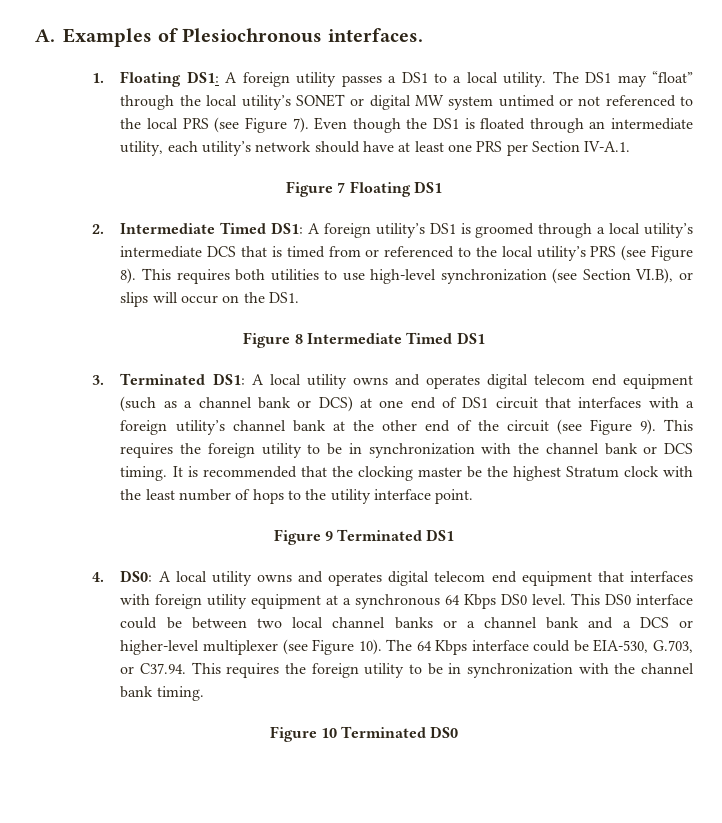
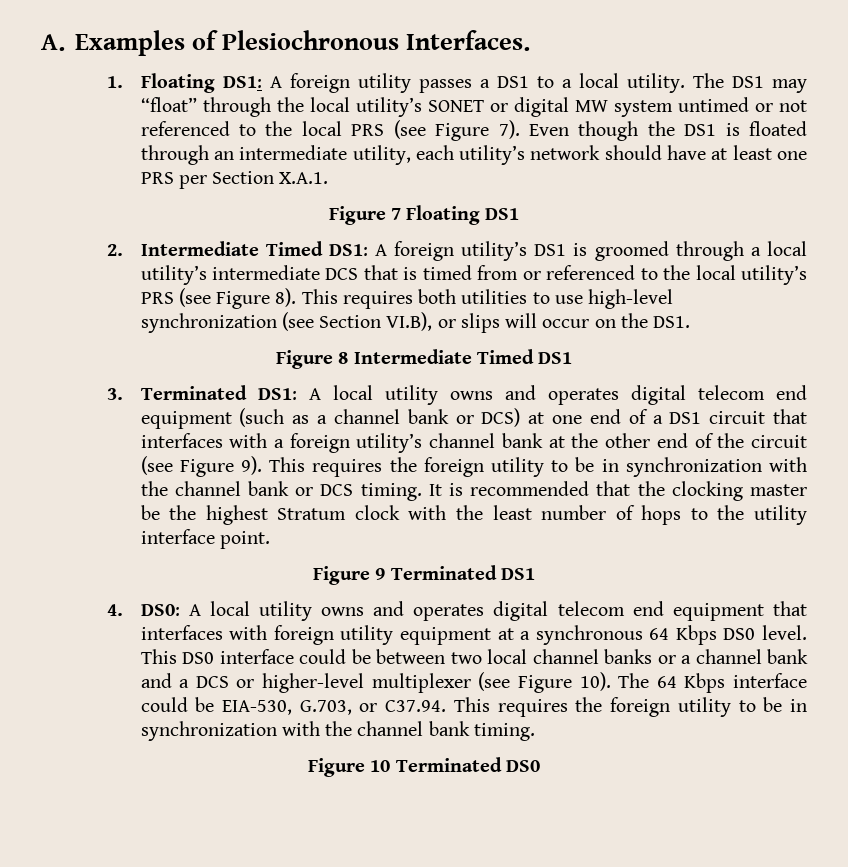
[327,28,423,42] interfaces. -> [405,30,530,51] Interfaces.
[584,141,631,152] IV-A.1. -> [279,172,329,184] X.A.1.
(457, 402) none -> [652,415,663,424] a

